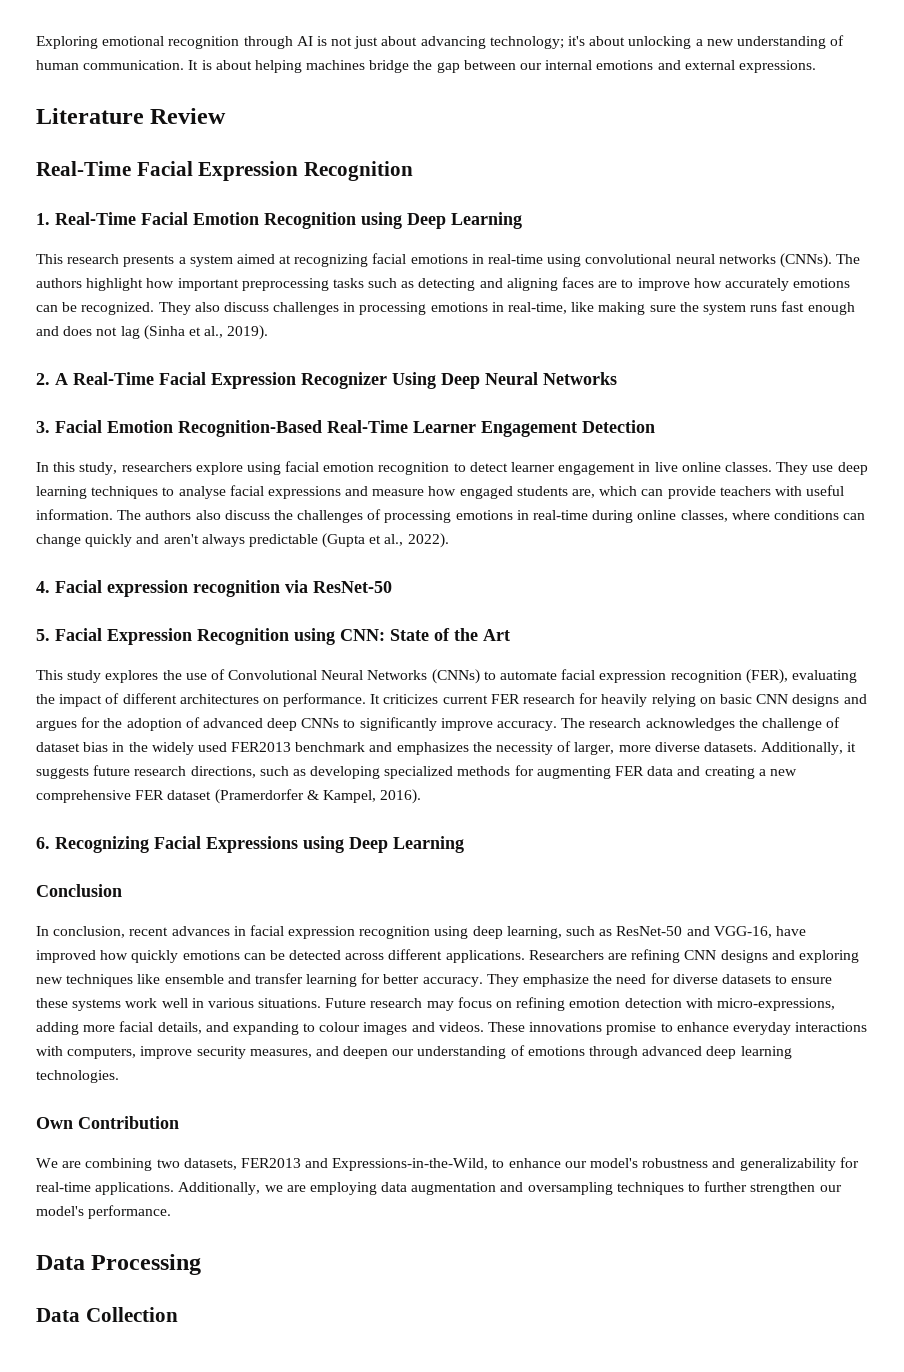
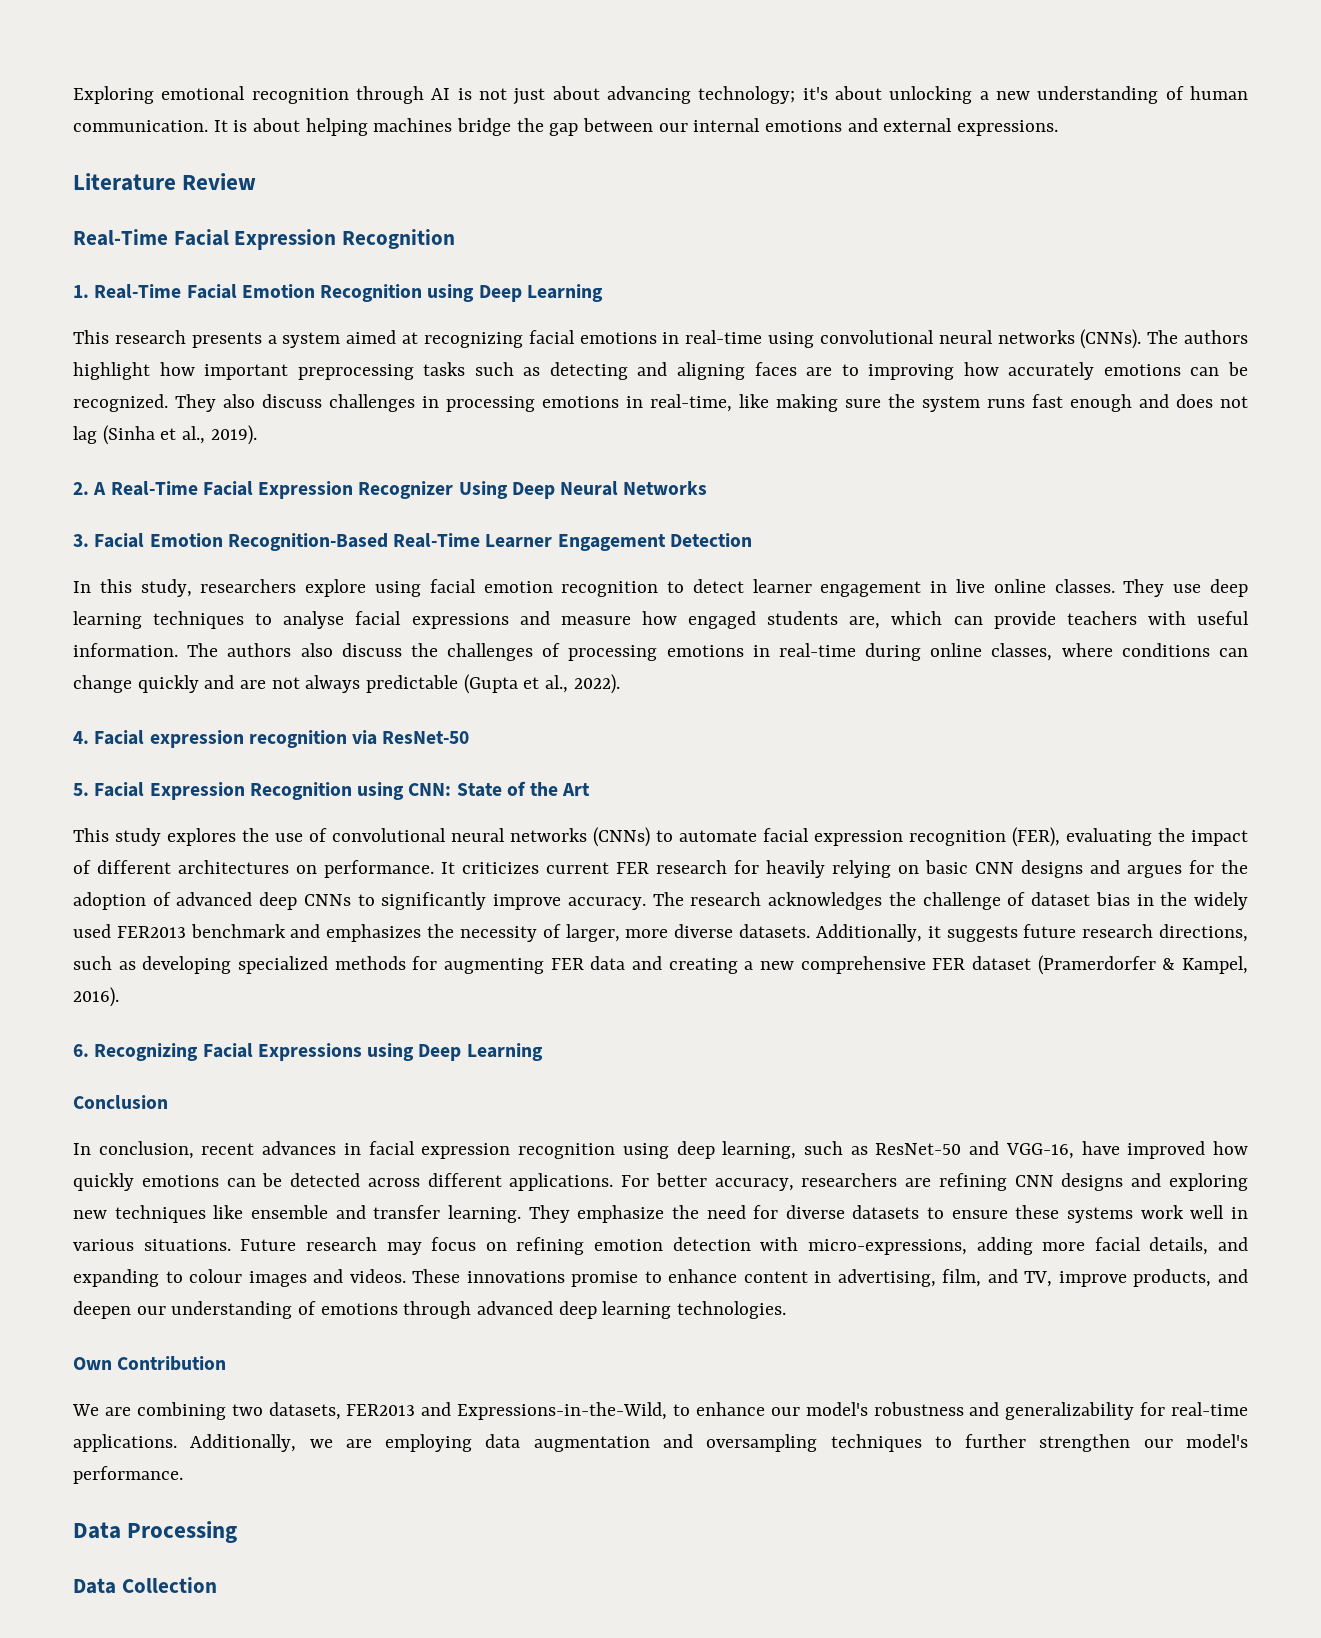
[637,278,690,291] improve -> [868,364,955,380] improving
[163,534,199,544] aren't -> [240,677,300,689] are not
[228,670,428,680] Convolutional Neural Networks -> [332,828,587,842] convolutional neural networks
[528,950,604,960] Researchers -> [621,1173,898,1191] For better accuracy, researchers
[306,973,483,987] learning for better accuracy. -> [447,1205,521,1223] learning.
[732,1022,868,1035] [36,1046,312,1059] everyday interactions with computers, improve security measures, -> [743,1269,1212,1287] content in advertising, film, and TV, improve products,

